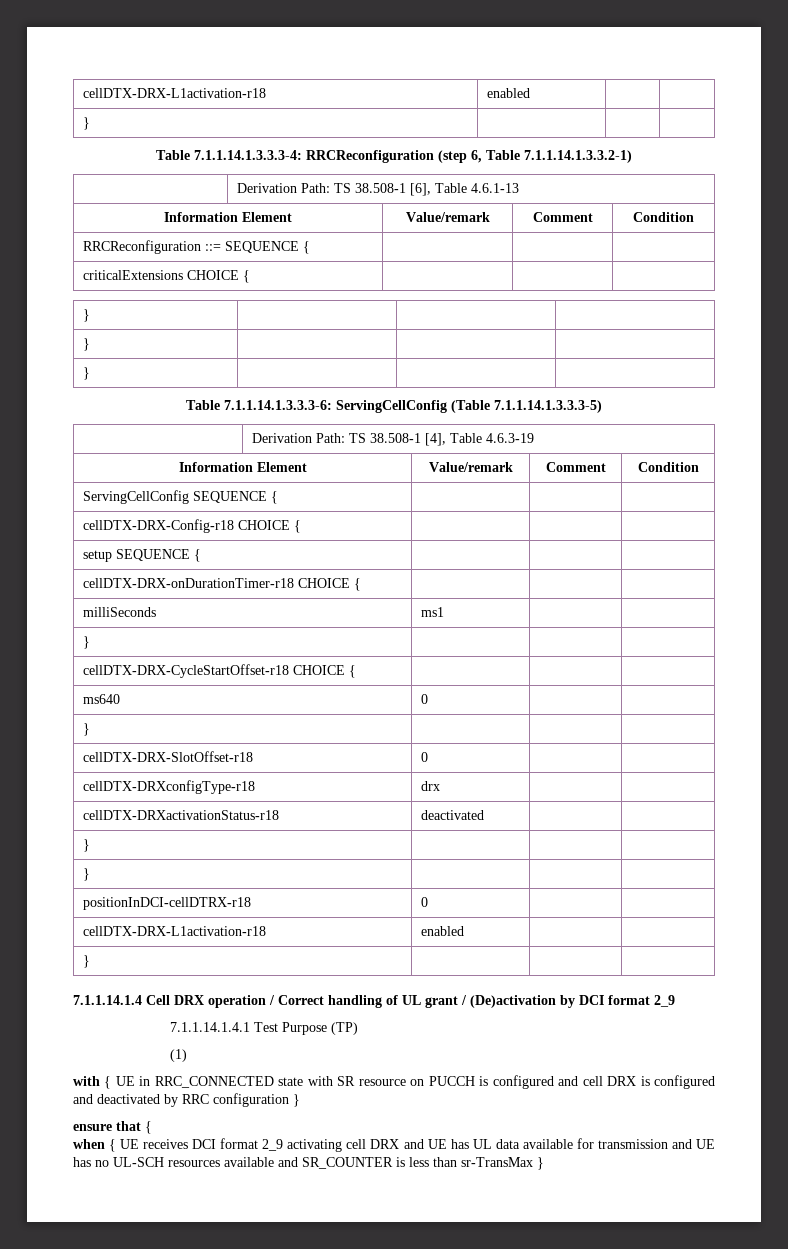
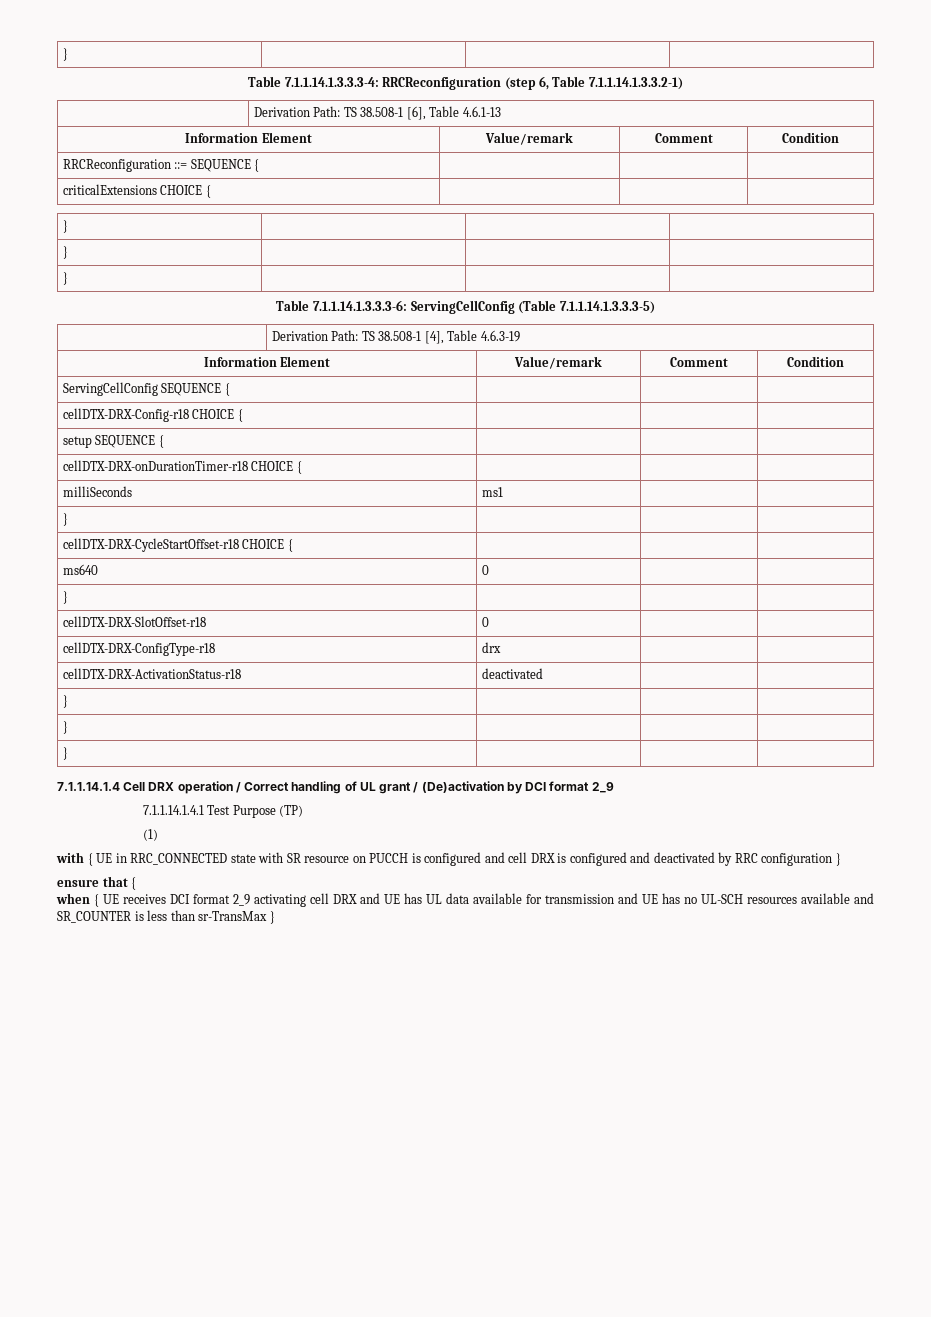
[83,88,267,98] [487,88,531,98] cellDTX-DRX-L1activation-r18 | enabled | | // -> (62, 54) none
[83,780,256,794] cellDTX-DRXconfigType-r18 -> [62,642,215,656] cellDTX-DRX-ConfigType-r18
[83,810,280,820] cellDTX-DRXactivationStatus-r18 -> [62,668,241,679] cellDTX-DRX-ActivationStatus-r18
[83,897,252,910] [421,897,429,907] [83,926,267,936] [421,926,465,936] // positionInDCI-cellDTRX-r18 | 0 | | // cellDTX-DRX-L1activation-r18 | enabled | | -> (68, 727) none

